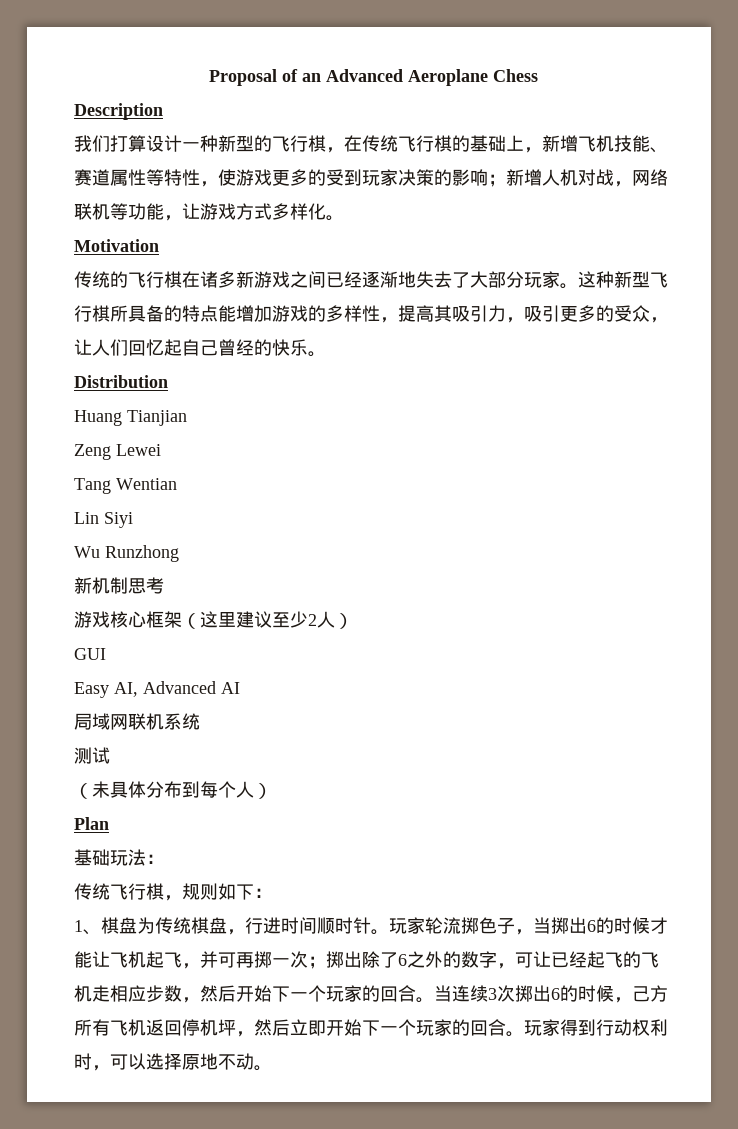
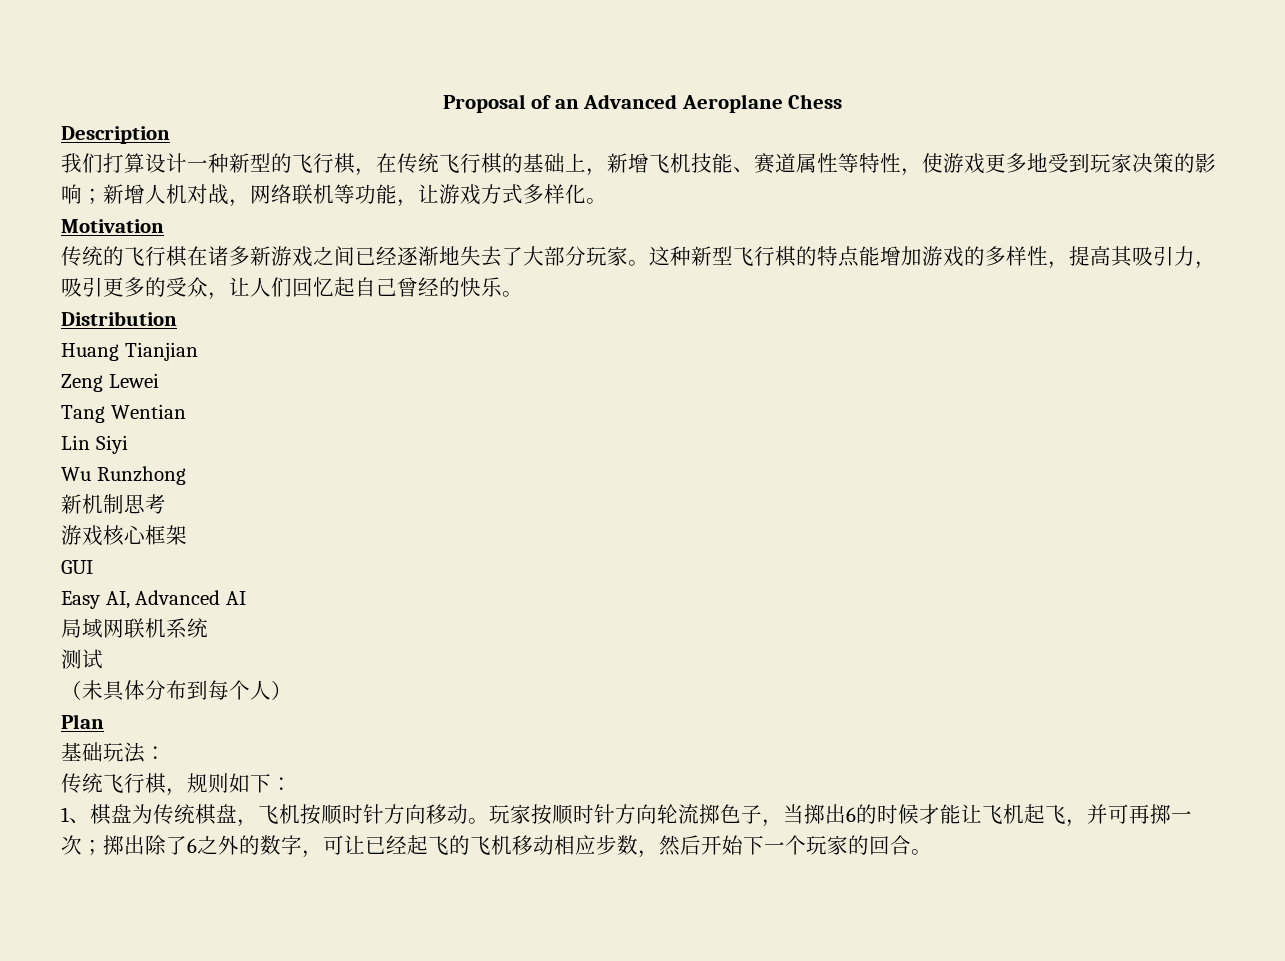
[308,169,326,186] 的 -> [1027,153,1048,172] 地
[110,305,164,322] 所具备 -> (796, 256) none
[182,611,353,629] （这里建议至少2人） -> (187, 535) none
[245,917,425,935] 行进时间顺时针。玩家 -> [258,804,657,825] 飞机按顺时针方向移动。玩家按顺时针方向
[92,985,110,1002] 走 -> [512,835,554,855] 移动
[434,985,668,1003] [74,1019,668,1037] [74,1053,272,1071] 当连续3次掷出6的时候，己方所有飞机返回停机坪，然后立即开始下一个玩家的回合。玩家得到行动权利时，可以选择原地不动。 -> (932, 852) none

